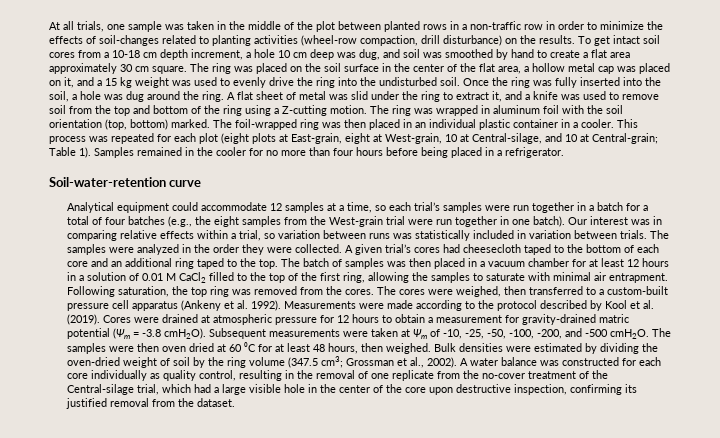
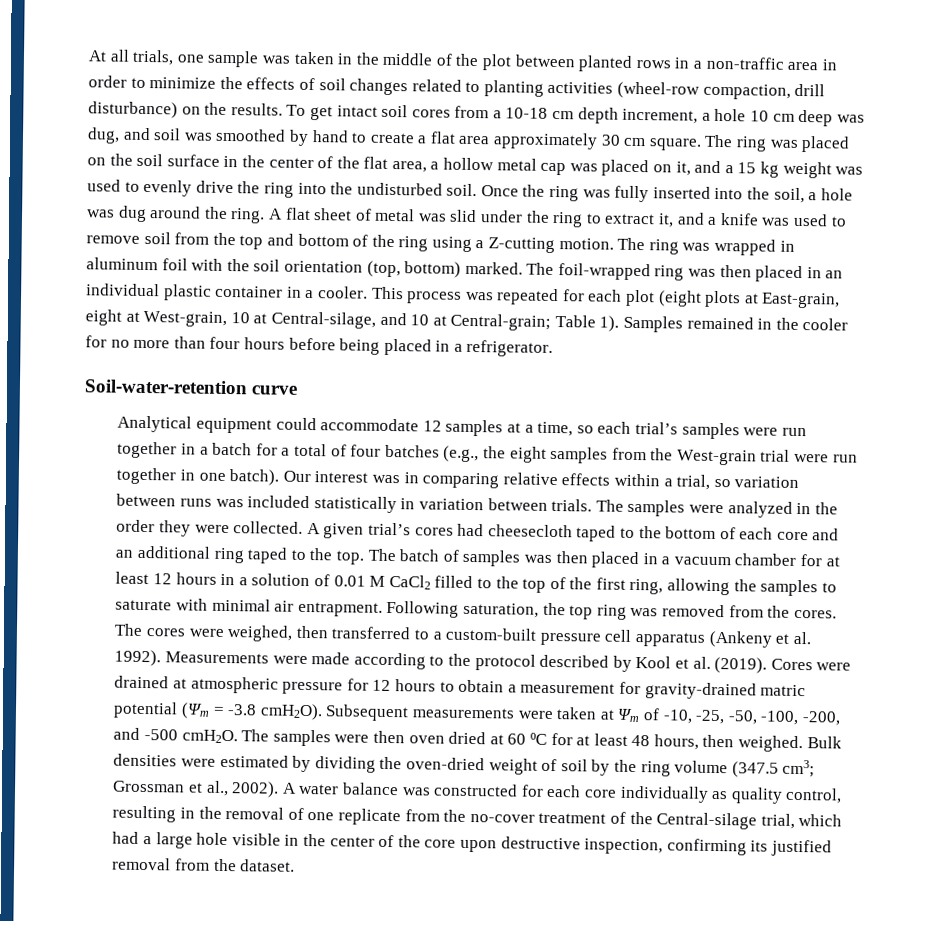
[524,24,543,30] row -> [787,61,819,71] area
[99,35,159,46] soil-changes -> [318,78,409,96] soil changes
[414,230,514,241] statistically included -> [247,495,397,514] included statistically
[248,384,305,393] visible hole -> [196,832,281,846] hole visible

